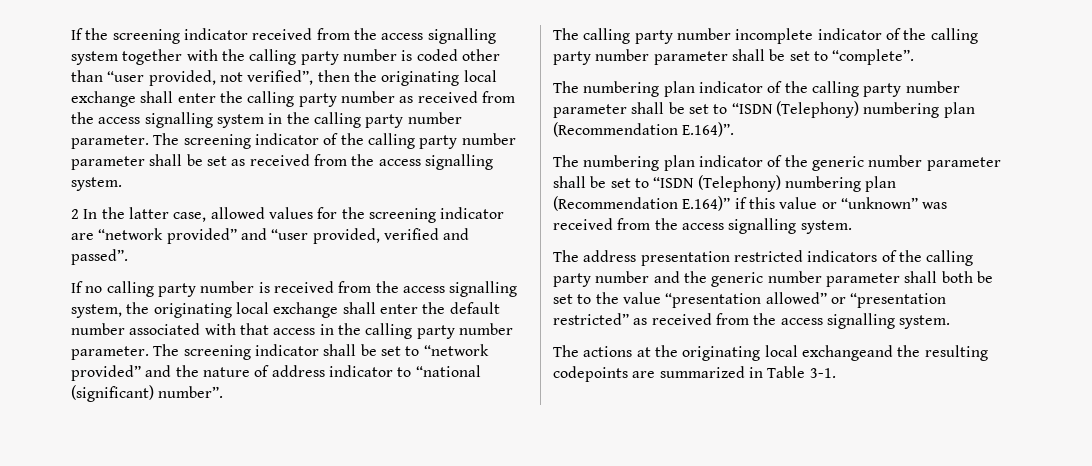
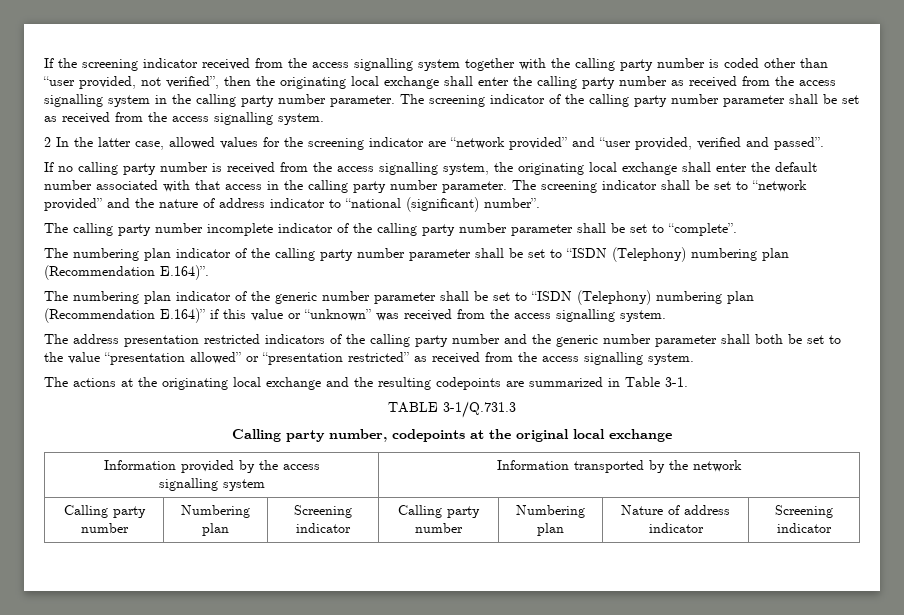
[801,345,893,361] exchangeand -> [266,377,349,390] exchange and
(836, 373) none -> [388,401,516,418] [232,429,672,442] [103,460,320,473] [158,478,265,491] [497,460,742,473] [63,505,146,518] [80,523,129,533] [181,505,251,518] [202,523,230,536] [294,505,352,518] [296,523,351,533] [398,505,480,518] [415,523,463,533] [516,505,585,518] [537,523,564,536] [621,505,730,515] [648,523,704,533] [775,505,833,518] [777,523,832,533] // TABLE 3-1/Q.731.3 // Calling party number, codepoints at the original local exchange // Information provided by the access // signalling system | Information transported by the network // Calling party number | Numbering plan | Screening indicator | Calling party number | Numbering plan | Nature of address indicator | Screening indicator

